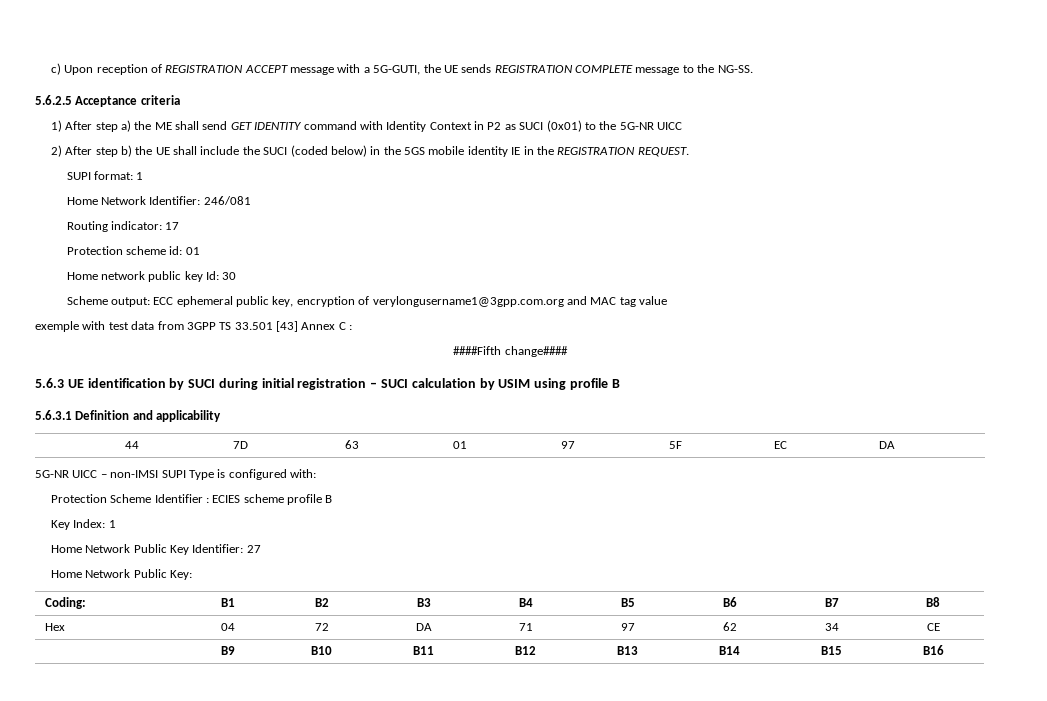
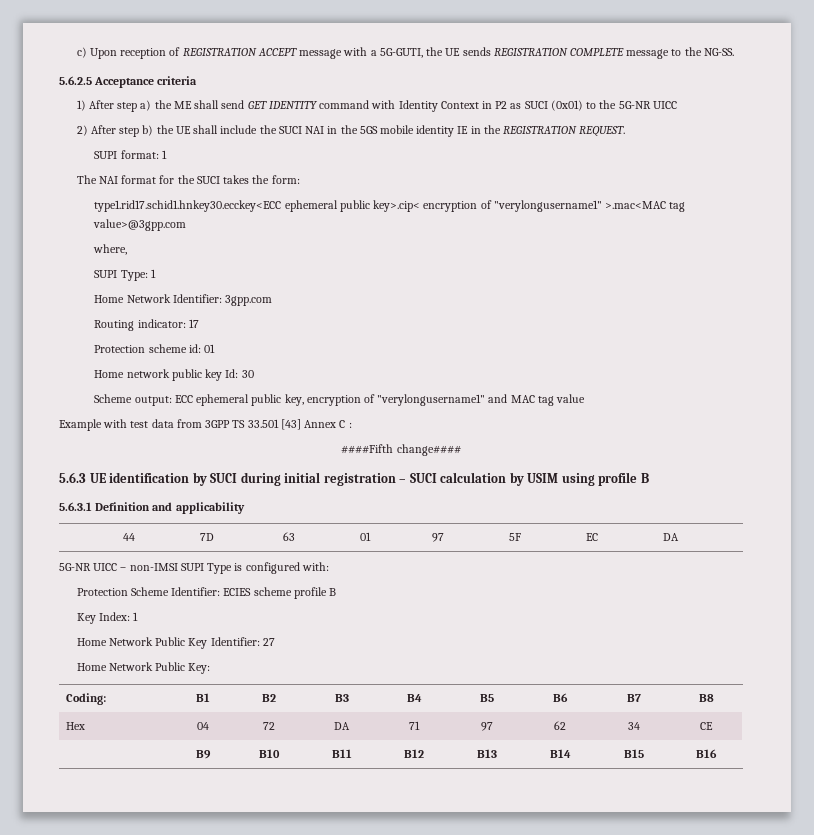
[290,145,367,157] (coded below) -> [305,126,325,134] NAI
(144, 176) none -> [76,175,300,184] [94,200,686,212] [93,219,187,231] [93,244,128,255] [94,269,156,281] // The NAI format for the SUCI takes the form: // type1.rid17.schid1.hnkey30.ecckey<ECC ephemeral public key>.cip< encryption of "verylongusername1" >.mac<MAC tag value>@3gpp.com // where, // SUPI Type: 1
[203,196,251,205] 246/081 -> [225,295,273,306] 3gpp.com
[372,296,564,307] verylongusername1@3gpp.com.org -> [377,394,486,406] "verylongusername1"
[35,321,79,332] exemple -> [59,419,102,431] Example
[154,494,209,503] Identifier : -> [171,587,221,596] Identifier:

